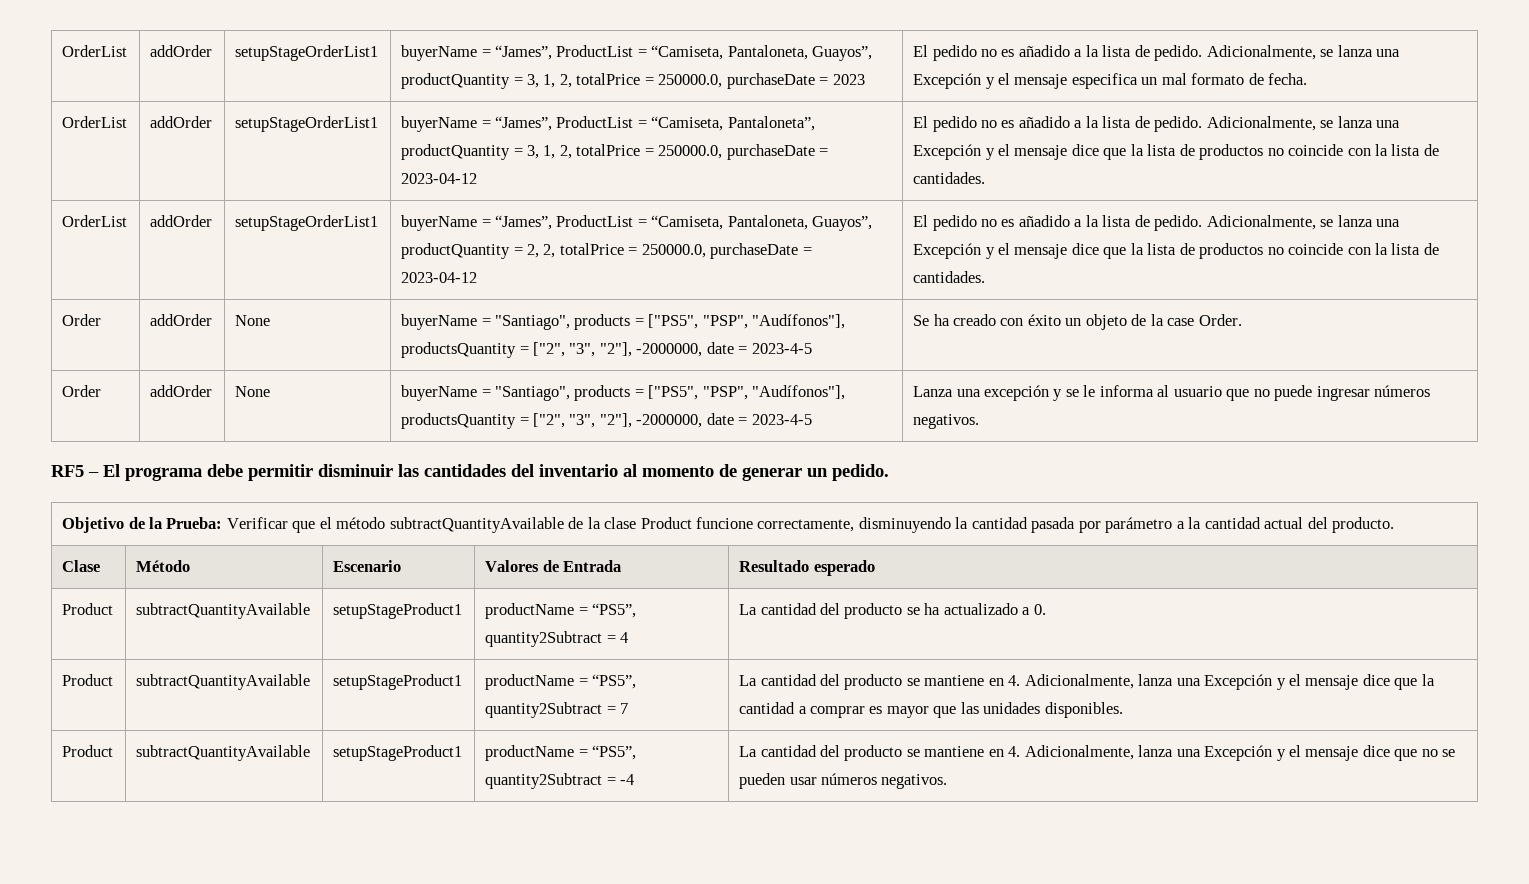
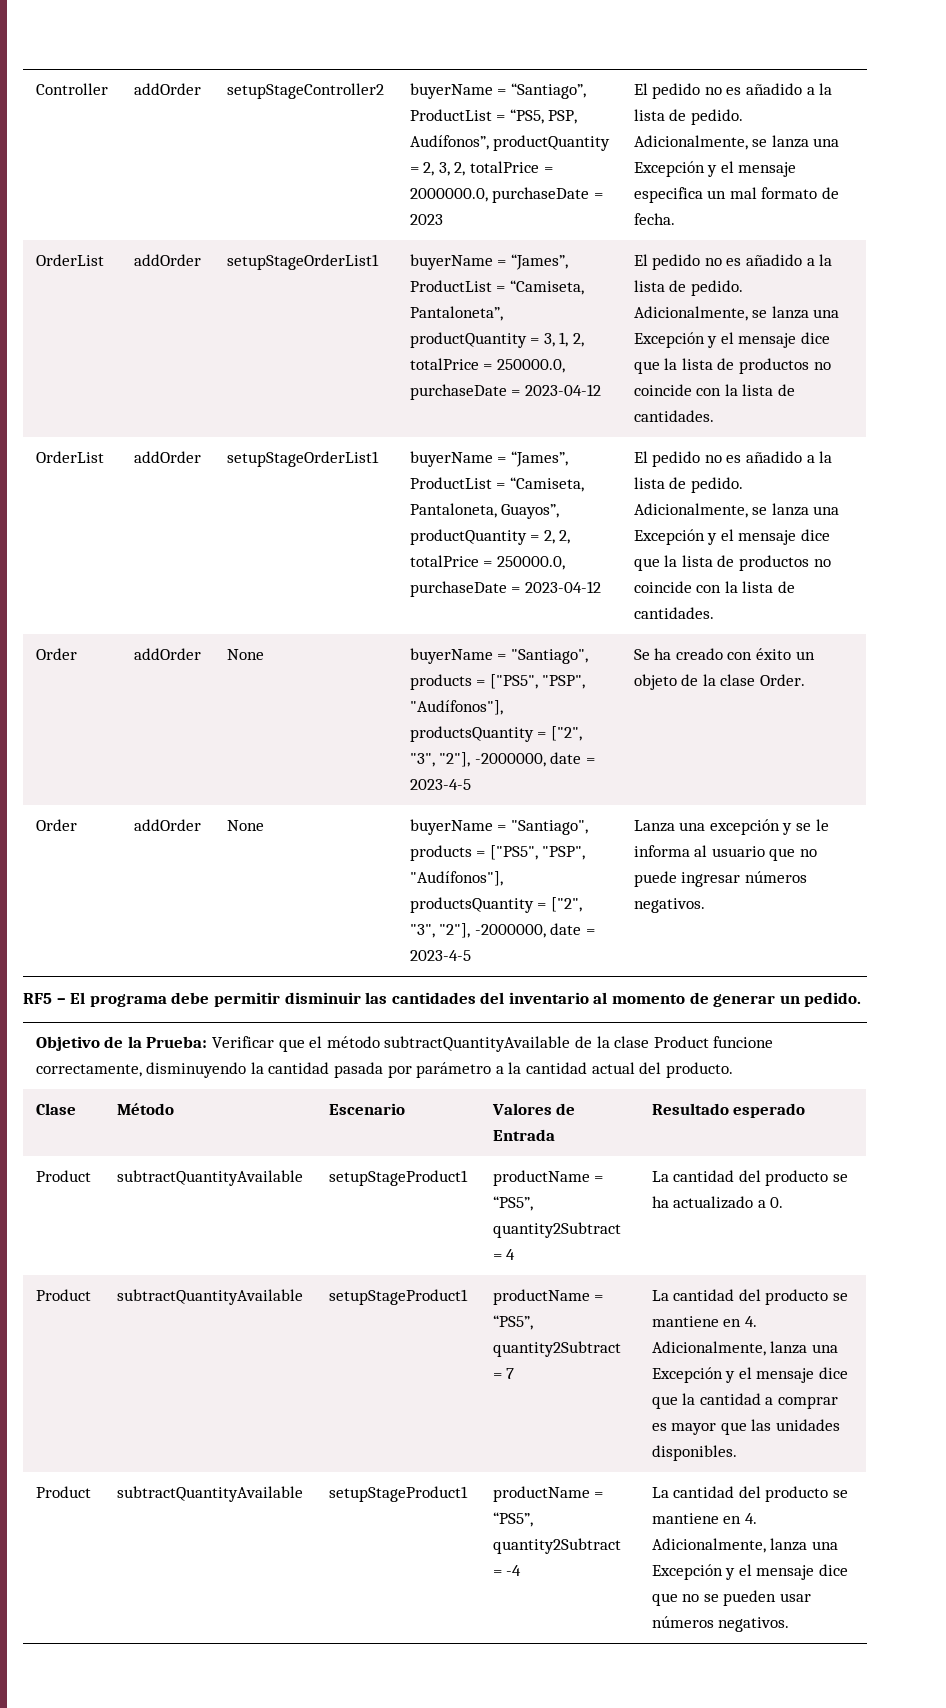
[62,45,128,57] [150,45,213,57] [235,45,379,61] [401,45,873,61] [401,73,723,89] OrderList | addOrder | setupStageOrderList1 | buyerName = “James”, ProductList = “Camiseta, Pantaloneta, Guayos”, productQuantity = 3, 1, 2, totalPrice = 250000.0, -> [35,83,108,95] [133,83,201,95] [226,83,384,99] [409,83,586,99] [409,109,578,124] [409,135,611,151] [409,161,553,176] [409,188,488,202] Controller | addOrder | setupStageController2 | buyerName = “Santiago”, ProductList = “PS5, PSP, Audífonos”, productQuantity = 2, 3, 2, totalPrice = 2000000.0,
[1167,318,1195,326] case -> [720,674,756,686] clase

